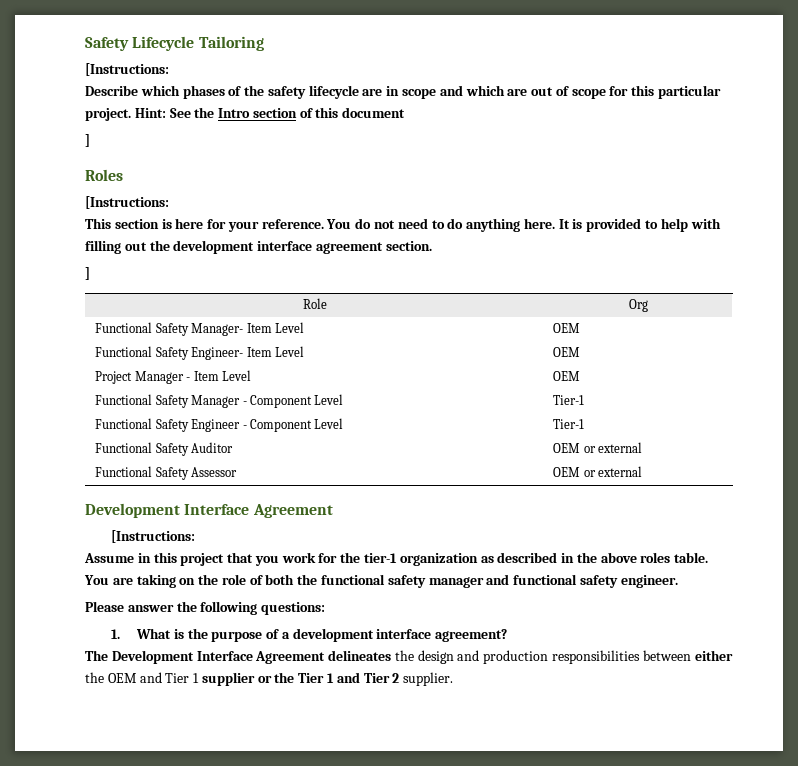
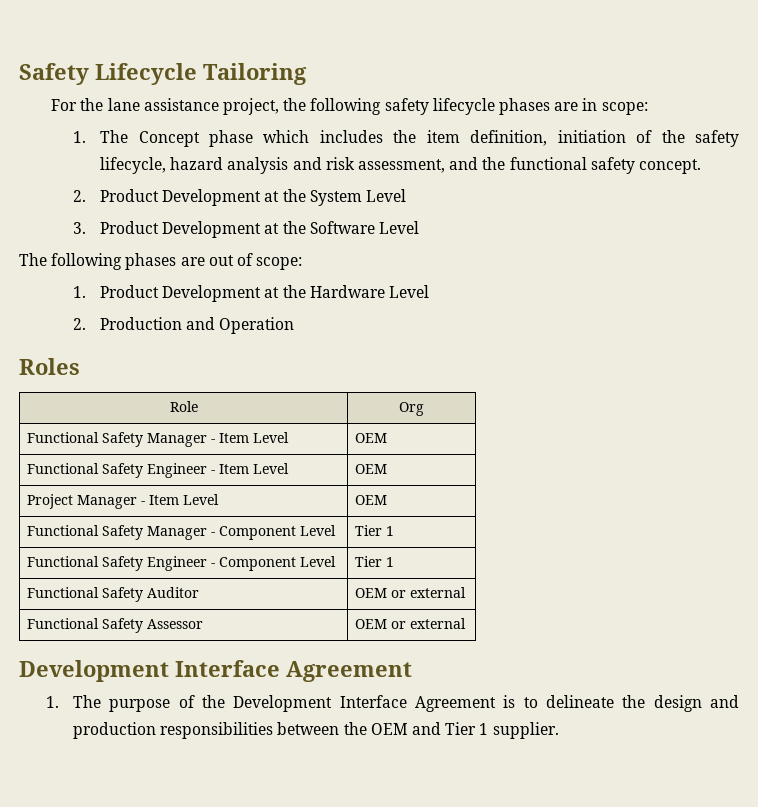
[85,63,169,76] [85,85,722,99] [85,107,406,121] [85,134,90,147] [85,169,123,181] [85,196,169,209] [85,218,721,232] [85,240,432,254] [85,267,90,280] [Instructions: // Describe which phases of the safety lifecycle are in scope and which are out of scope for this particular project. Hint: See the Intro section of this document // ] // Roles // [Instructions: // This section is here for your reference. You do not need to do anything here. It is provided to help with filling out the development interface agreement section. // ] -> [51,98,648,115] [73,130,740,147] [100,157,701,174] [73,189,407,206] [73,221,420,238] [19,253,303,270] [73,285,430,302] [73,317,295,334] [19,358,80,375] For the lane assistance project, the following safety lifecycle phases are in scope: // 1. The Concept phase which includes the item definition, initiation of the safety lifecycle, hazard analysis and risk assessment, and the functional safety concept. // 2. Product Development at the System Level // 3. Product Development at the Software Level // The following phases are out of scope: // 1. Product Development at the Hardware Level // 2. Production and Operation // Roles
[191,322,304,336] [553,323,581,333] [95,346,244,360] Manager- Item Level | OEM // Functional Safety Engineer- -> [146,432,289,447] [354,433,387,443] [26,463,215,478] Manager - Item Level | OEM // Functional Safety Engineer -
[553,395,585,405] Tier-1 -> [354,525,394,536] Tier 1
[553,419,585,429] Tier-1 -> [354,556,394,567] Tier 1
[110,530,195,543] [84,552,709,566] [84,574,678,588] [85,601,326,615] [110,628,508,642] [85,650,392,664] [Instructions: // Assume in this project that you work for the tier-1 organization as described in the above roles table. You are taking on the role of both the functional safety manager and functional safety engineer. // Please answer the following questions: // 1. What is the purpose of a development interface agreement? // The Development Interface Agreement delineates -> [46,695,615,712] 1. The purpose of the Development Interface Agreement is to delineate
[694,650,733,661] either -> (340, 728) none
[201,672,400,686] supplier or the Tier 1 and Tier 2 -> (489, 729) none

